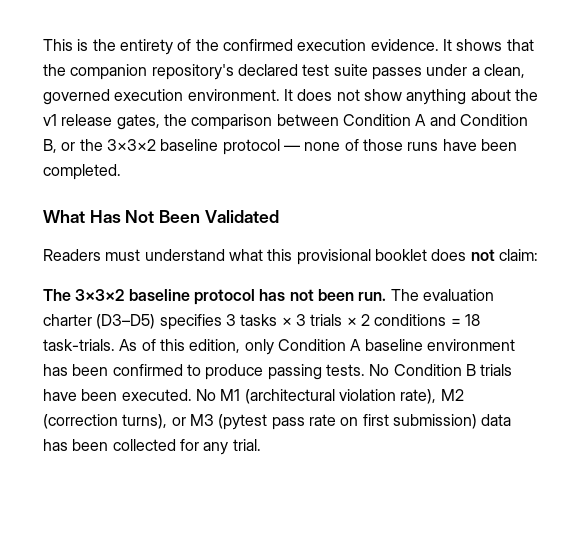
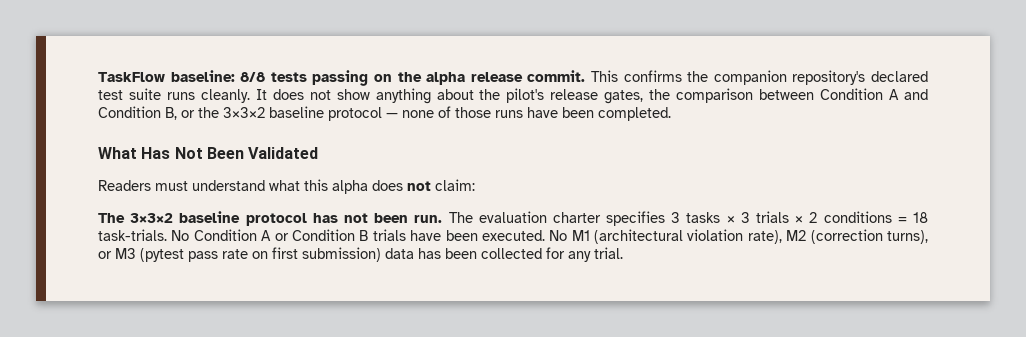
[43,39,534,55] This is the entirety of the confirmed execution evidence. It shows that -> [98,70,682,86] TaskFlow baseline: 8/8 tests passing on the alpha release commit. This confirms
[371,64,525,80] [43,89,280,105] passes under a clean, governed execution environment. -> [166,89,250,103] runs cleanly.
[43,114,57,126] v1 -> [506,88,545,103] pilot's
[296,249,427,265] provisional booklet -> [332,180,368,194] alpha
[96,314,156,329] (D3–D5) -> (601, 217) none
[119,339,515,355] [43,364,390,380] As of this edition, only Condition A baseline environment has been confirmed to produce passing tests. No -> [171,229,289,241] No Condition A or

